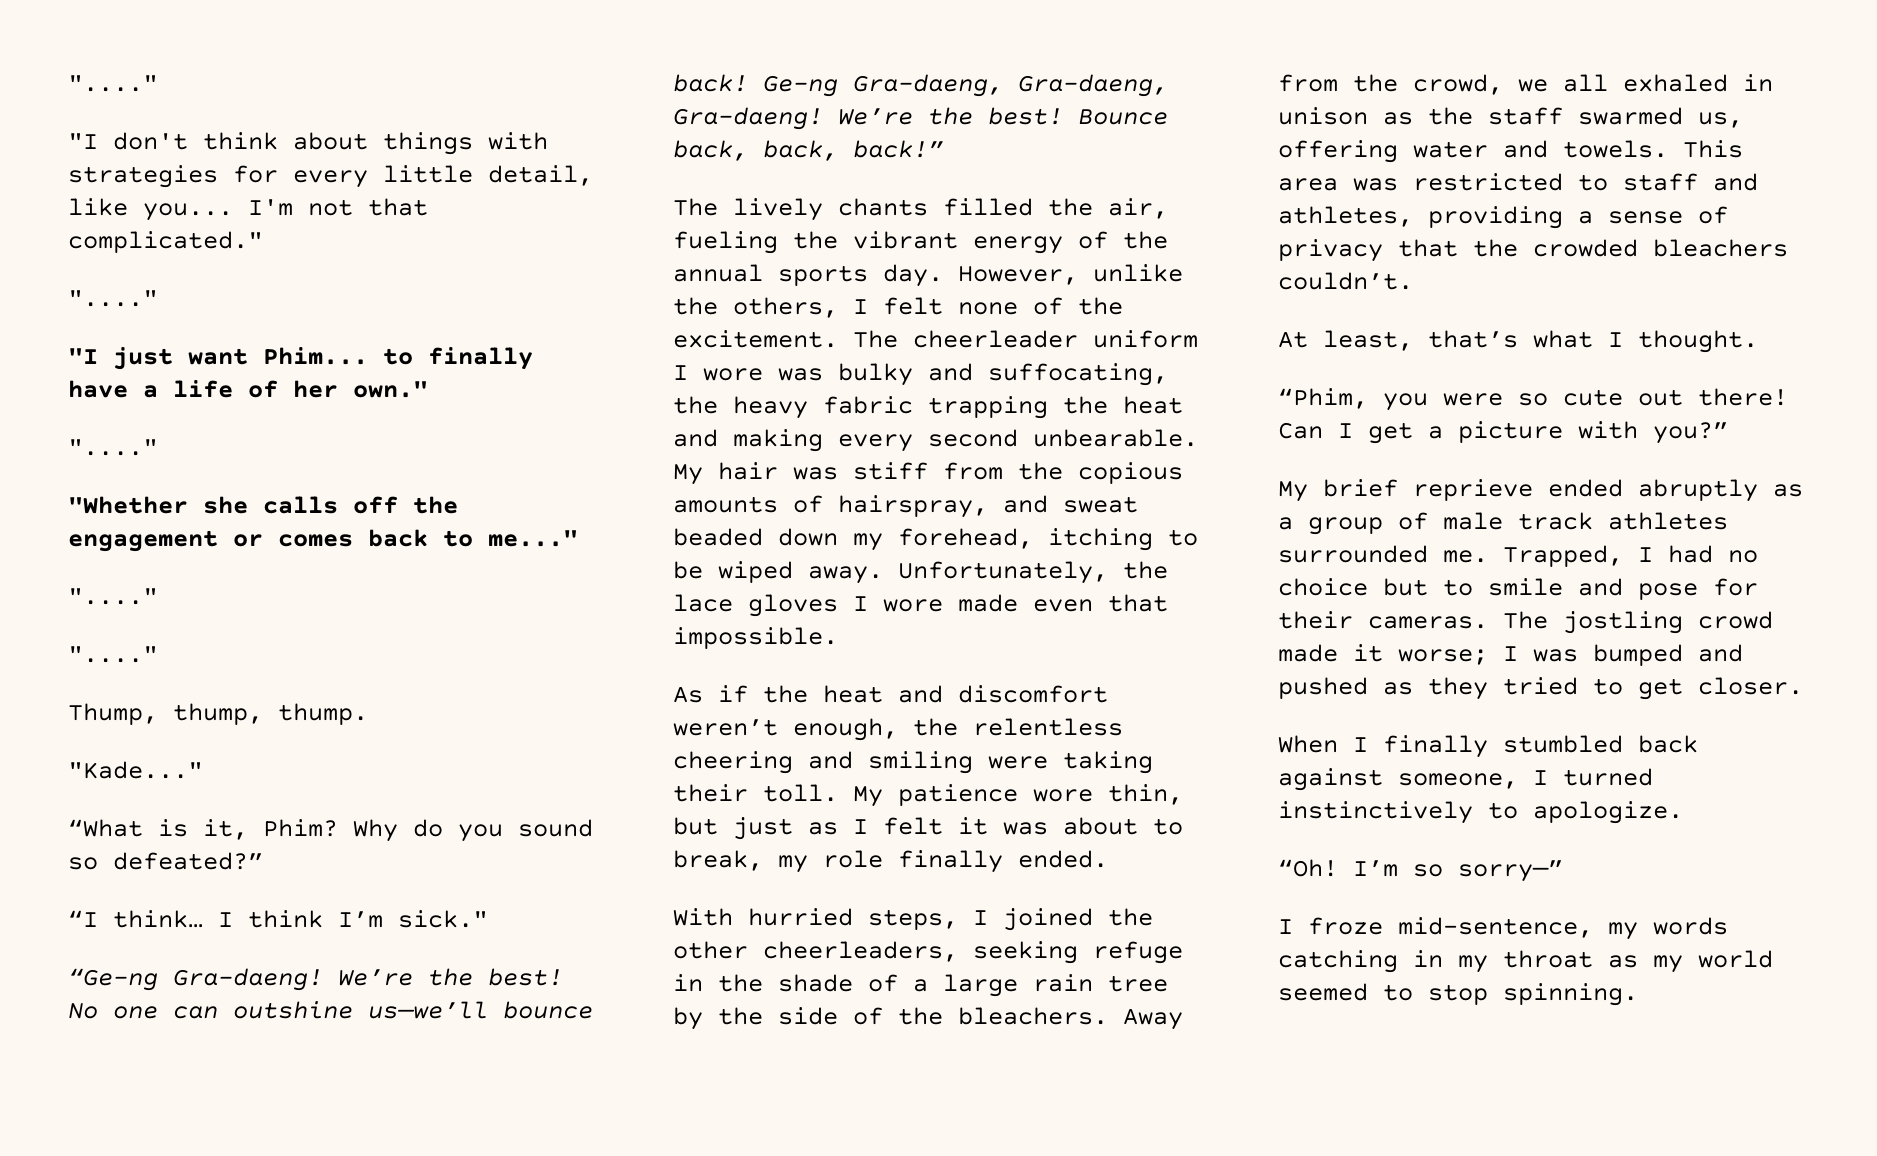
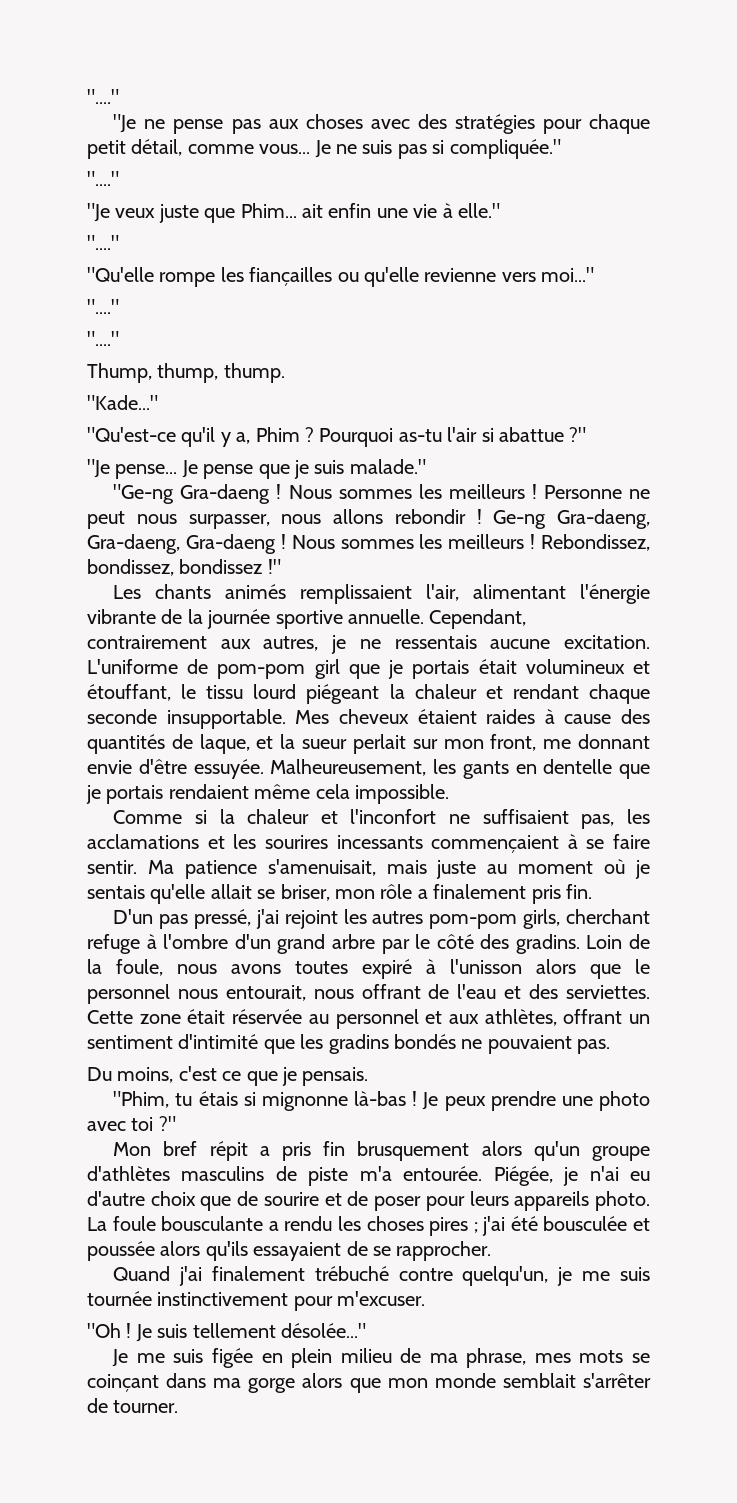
[68,75,158,92] [68,132,548,155] [68,165,593,188] [68,198,428,221] [68,231,263,253] [68,290,158,307] [68,347,533,370] [68,380,428,398] [68,439,158,456] [68,496,458,514] [68,529,578,552] "...." // "I don't think about things with strategies for every little detail, like you... I'm not that complicated." // "...." // "I just want Phim... to finally have a life of her own." // "...." // "Whether she calls off the engagement or comes back to me..." -> [87,89,119,104] [113,114,650,134] [87,139,561,159] [87,171,119,186] [87,203,500,223] [87,235,119,250] [87,267,595,287] "...." // "Je ne pense pas aux choses avec des stratégies pour chaque petit détail, comme vous... Je ne suis pas si compliquée." // "...." // "Je veux juste que Phim... ait enfin une vie à elle." // "...." // "Qu'elle rompe les fiançailles ou qu'elle revienne vers moi..."
[68,819,593,842] [68,852,263,870] [68,910,488,928] [68,968,563,991] [68,1001,593,1019] [673,74,1168,97] [673,107,1168,130] [673,140,943,161] [673,198,1168,221] [673,231,1168,254] [673,264,1183,287] [673,297,1123,318] [673,330,1198,348] [673,363,1168,386] [673,396,1183,419] [673,429,1198,452] [673,462,1183,485] [673,495,1138,518] [673,528,1198,551] [673,561,1168,584] [673,594,1168,617] [673,627,838,649] [673,685,1108,703] [673,718,1123,741] [673,751,1153,774] [673,784,1183,807] [673,817,1183,840] [673,850,1108,873] [673,908,1153,931] [673,941,1183,964] [673,974,1168,997] [673,1007,1183,1030] [1278,74,1773,95] [1278,107,1743,128] [1278,140,1743,163] [1278,173,1758,191] [1278,206,1728,229] [1278,239,1788,262] [1278,272,1413,290] [1278,330,1758,353] [1278,388,1788,411] [1278,421,1728,444] [1278,479,1803,502] [1278,512,1728,535] [1278,545,1758,567] [1278,578,1758,600] [1278,611,1773,634] [1278,644,1743,666] [1278,677,1803,700] [1278,735,1698,758] [1278,768,1653,791] [1278,801,1683,824] [1278,859,1563,882] [1278,917,1728,940] [1278,950,1773,973] [1278,983,1638,1006] “What is it, Phim? Why do you sound so defeated?” // “I think… I think I’m sick." // “Ge-ng Gra-daeng! We’re the best! No one can outshine us—we’ll bounce back! Ge-ng Gra-daeng, Gra-daeng, Gra-daeng! We’re the best! Bounce back, back, back!” // The lively chants filled the air, fueling the vibrant energy of the annual sports day. However, unlike the others, I felt none of the excitement. The cheerleader uniform I wore was bulky and suffocating, the heavy fabric trapping the heat and making every second unbearable. My hair was stiff from the copious amounts of hairspray, and sweat beaded down my forehead, itching to be wiped away. Unfortunately, the lace gloves I wore made even that impossible. // As if the heat and discomfort weren’t enough, the relentless cheering and smiling were taking their toll. My patience wore thin, but just as I felt it was about to break, my role finally ended. // With hurried steps, I joined the other cheerleaders, seeking refuge in the shade of a large rain tree by the side of the bleachers. Away from the crowd, we all exhaled in unison as the staff swarmed us, offering water and towels. This area was restricted to staff and athletes, providing a sense of privacy that the crowded bleachers couldn’t. // At least, that’s what I thought. // “Phim, you were so cute out there! Can I get a picture with you?” // My brief reprieve ended abruptly as a group of male track athletes surrounded me. Trapped, I had no choice but to smile and pose for their cameras. The jostling crowd made it worse; I was bumped and pushed as they tried to get closer. // When I finally stumbled back against someone, I turned instinctively to apologize. // “Oh! I’m so sorry—” // I froze mid-sentence, my words catching in my throat as my world seemed to stop spinning. -> [87,427,587,447] [87,459,426,479] [113,484,651,504] [87,509,650,529] [87,534,650,554] [87,559,281,576] [113,584,650,604] [87,609,527,629] [87,635,650,654] [87,659,650,679] [87,684,650,704] [87,709,650,729] [87,734,650,754] [87,759,650,779] [86,784,449,804] [113,809,650,829] [87,834,650,853] [87,859,651,879] [87,884,592,904] [113,909,650,929] [87,934,650,954] [87,959,650,979] [87,984,651,1004] [87,1009,650,1029] [87,1034,611,1054] [87,1066,369,1086] [113,1091,651,1111] [87,1116,176,1131] [113,1141,650,1161] [87,1166,651,1186] [87,1191,650,1211] [87,1216,650,1236] [87,1241,492,1261] [113,1266,651,1286] [87,1291,426,1311] [87,1323,366,1342] [112,1348,650,1368] [87,1373,651,1393] [87,1398,179,1413] "Qu'est-ce qu'il y a, Phim ? Pourquoi as-tu l'air si abattue ?" // "Je pense... Je pense que je suis malade." // "Ge-ng Gra-daeng ! Nous sommes les meilleurs ! Personne ne peut nous surpasser, nous allons rebondir ! Ge-ng Gra-daeng, Gra-daeng, Gra-daeng ! Nous sommes les meilleurs ! Rebondissez, bondissez, bondissez !" // Les chants animés remplissaient l'air, alimentant l'énergie vibrante de la journée sportive annuelle. Cependant, contrairement aux autres, je ne ressentais aucune excitation. L'uniforme de pom-pom girl que je portais était volumineux et étouffant, le tissu lourd piégeant la chaleur et rendant chaque seconde insupportable. Mes cheveux étaient raides à cause des quantités de laque, et la sueur perlait sur mon front, me donnant envie d'être essuyée. Malheureusement, les gants en dentelle que je portais rendaient même cela impossible. // Comme si la chaleur et l'inconfort ne suffisaient pas, les acclamations et les sourires incessants commençaient à se faire sentir. Ma patience s'amenuisait, mais juste au moment où je sentais qu'elle allait se briser, mon rôle a finalement pris fin. // D'un pas pressé, j'ai rejoint les autres pom-pom girls, cherchant refuge à l'ombre d'un grand arbre par le côté des gradins. Loin de la foule, nous avons toutes expiré à l'unisson alors que le personnel nous entourait, nous offrant de l'eau et des serviettes. Cette zone était réservée au personnel et aux athlètes, offrant un sentiment d'intimité que les gradins bondés ne pouvaient pas. // Du moins, c'est ce que je pensais. // "Phim, tu étais si mignonne là-bas ! Je peux prendre une photo avec toi ?" // Mon bref répit a pris fin brusquement alors qu'un groupe d'athlètes masculins de piste m'a entourée. Piégée, je n'ai eu d'autre choix que de sourire et de poser pour leurs appareils photo. La foule bousculante a rendu les choses pires ; j'ai été bousculée et poussée alors qu'ils essayaient de se rapprocher. // Quand j'ai finalement trébuché contre quelqu'un, je me suis tournée instinctivement pour m'excuser. // "Oh ! Je suis tellement désolée..." // Je me suis figée en plein milieu de ma phrase, mes mots se coinçant dans ma gorge alors que mon monde semblait s'arrêter de tourner.

